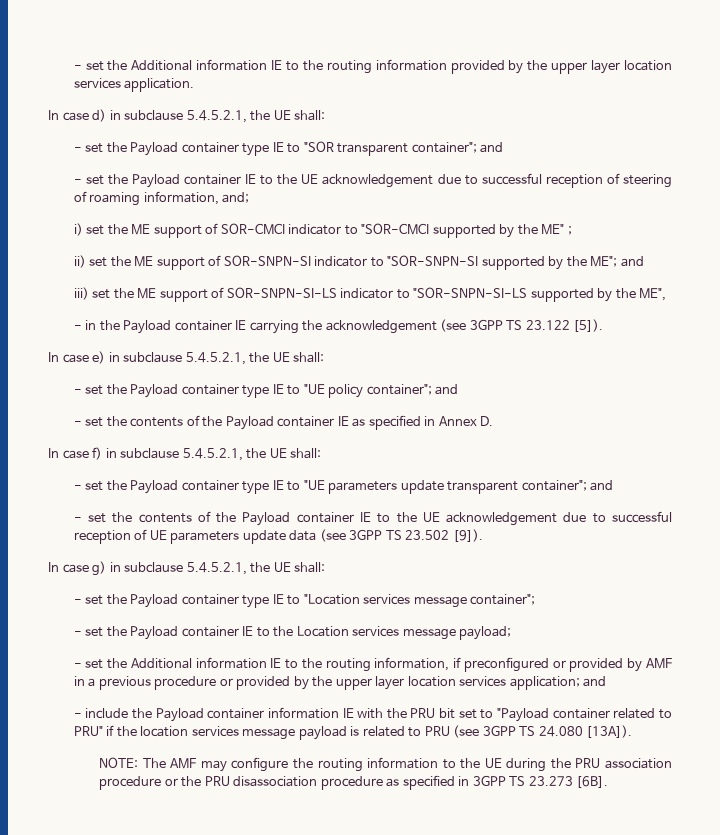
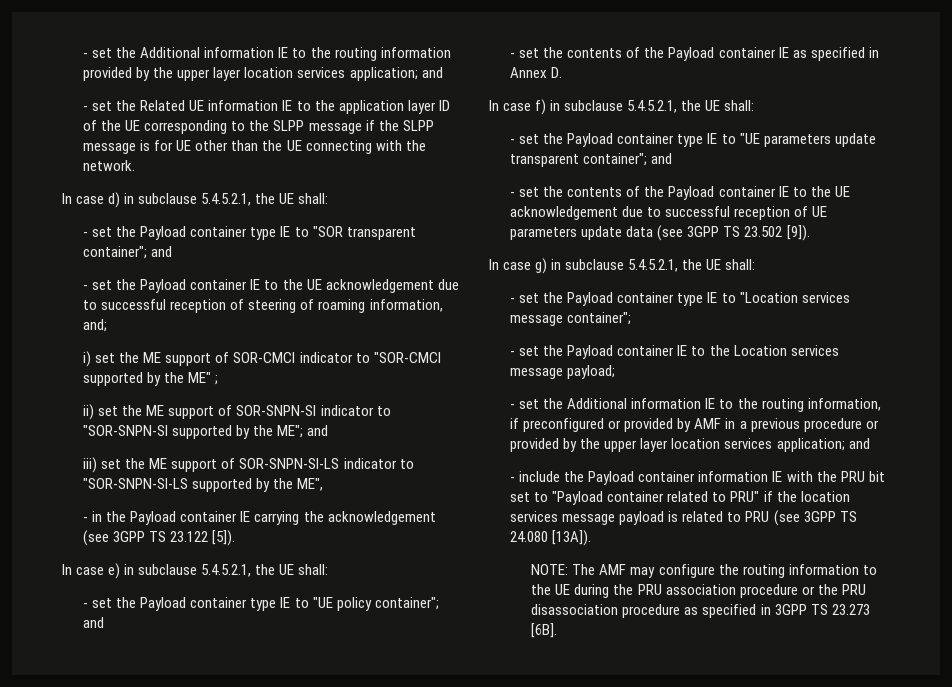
[124,78,195,92] application. -> [349,67,443,81] [83,100,450,114] [83,120,434,134] [83,140,426,154] [83,160,136,171] application; and // - set the Related UE information IE to the application layer ID of the UE corresponding to the SLPP message if the SLPP message is for UE other than the UE connecting with the network.

